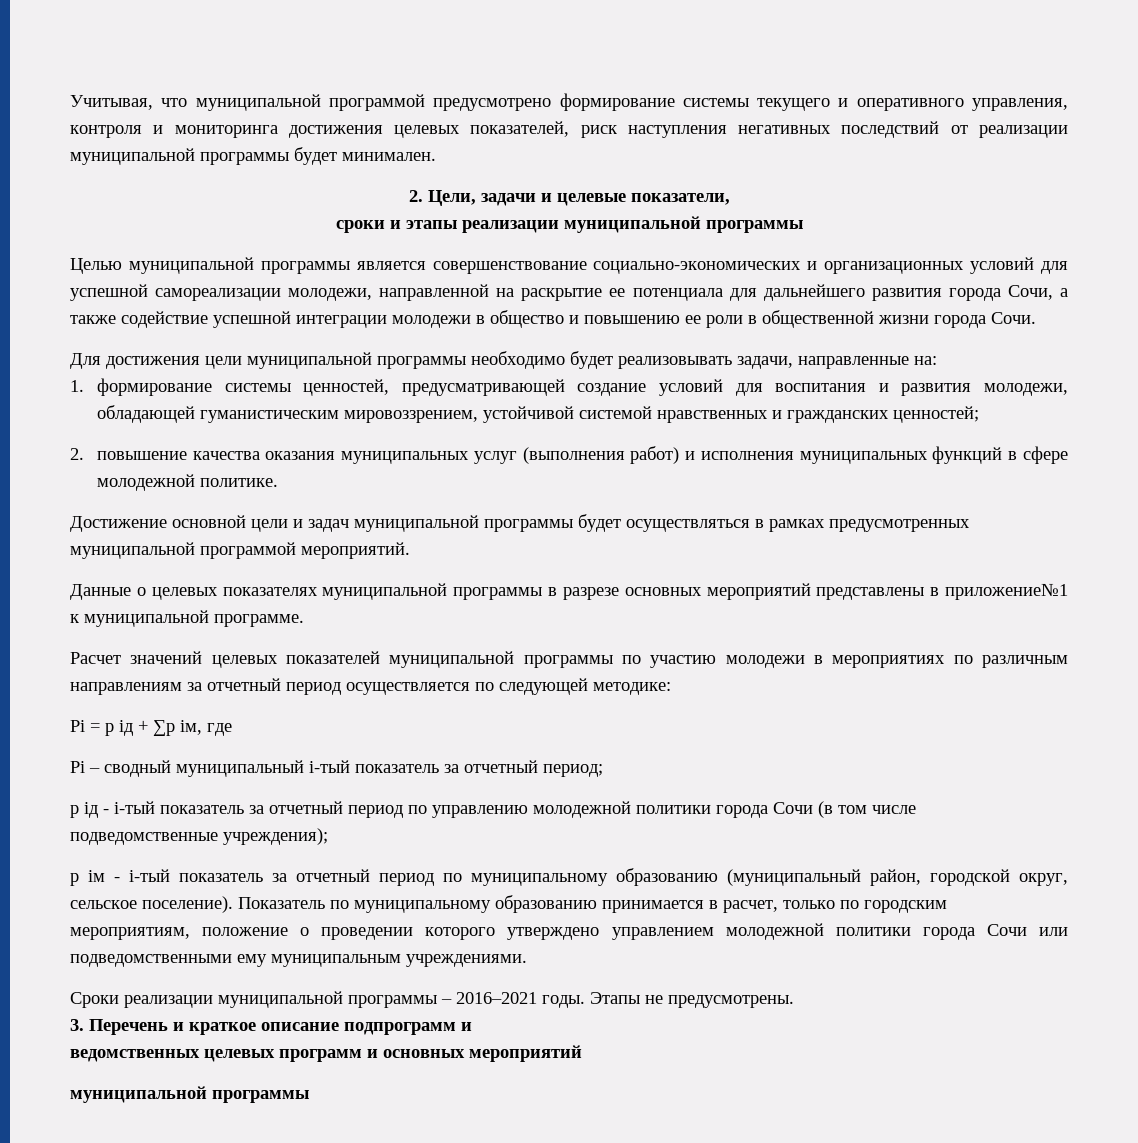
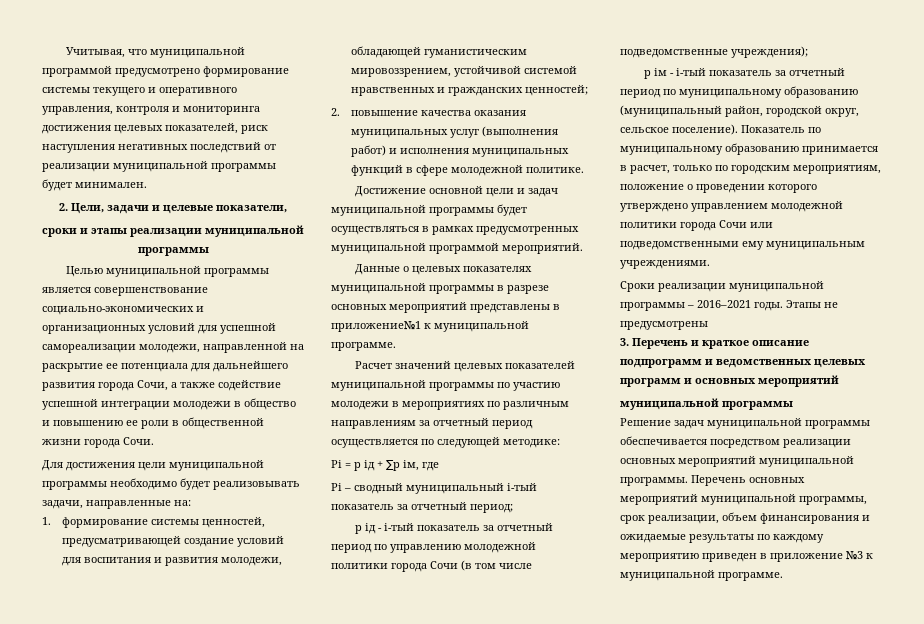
[668,995,794,1008] предусмотрены. -> [620,321,708,330] предусмотрены
(472, 1026) // -> (713, 362) none
(309, 1096) none -> [620,418,870,429] [620,436,851,448] [620,456,854,467] [620,475,805,486] [620,494,867,505] [620,512,870,524] [620,534,824,543] [620,551,873,562] [620,570,783,581] // Решение задач муниципальной программы обеспечивается посредством реализации основных мероприятий муниципальной программы. Перечень основных мероприятий муниципальной программы, срок реализации, объем финансирования и ожидаемые результаты по каждому мероприятию приведен в приложение №3 к муниципальной программе.

